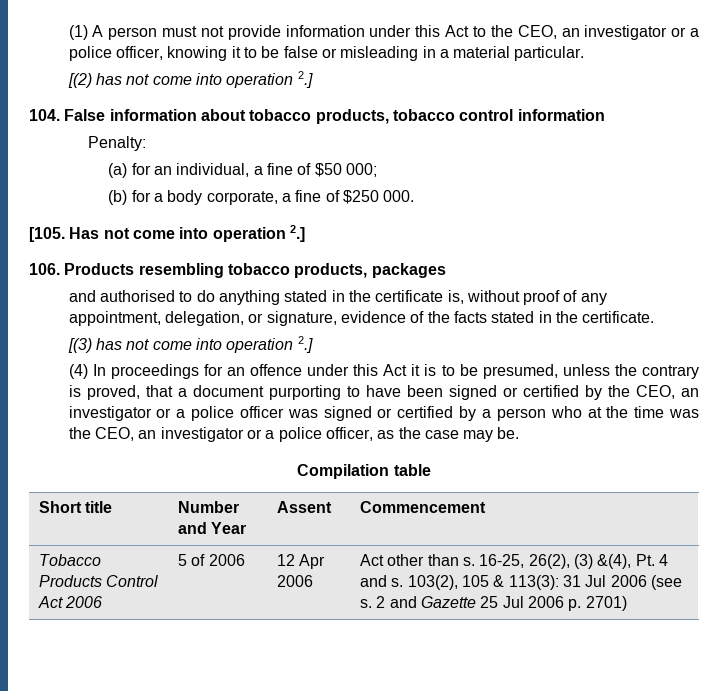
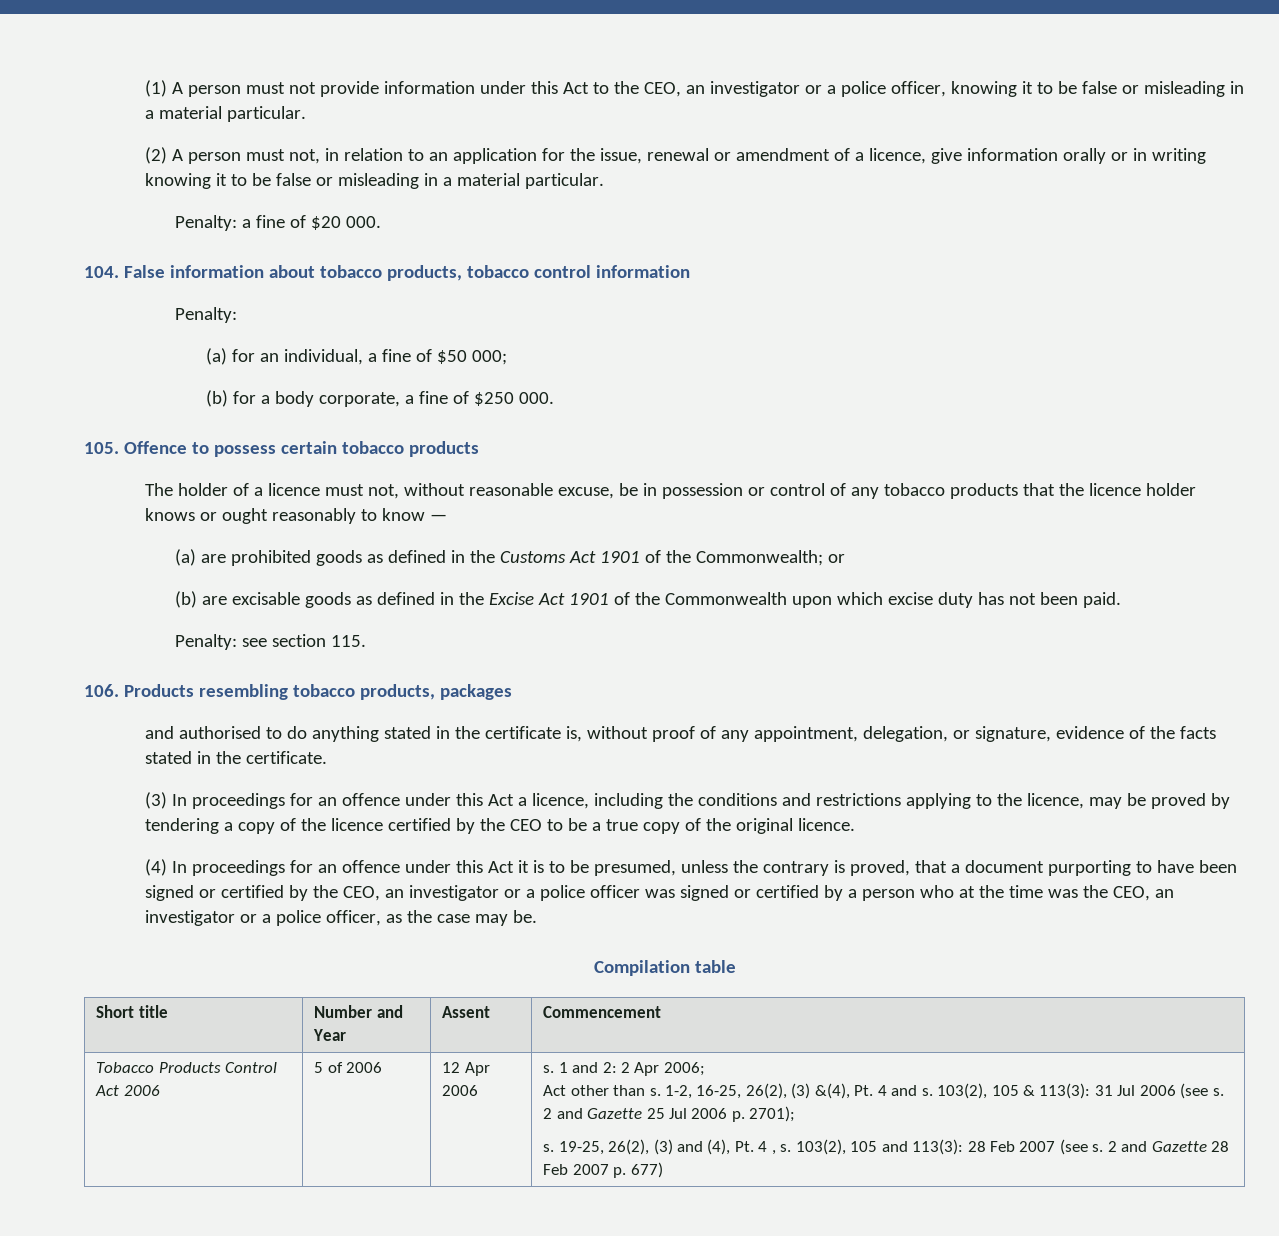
[67,71,313,88] [(2) has not come into operation 2.] -> [144,147,1206,164] [144,173,604,189] [175,215,382,231] (2) A person must not, in relation to an application for the issue, renewal or amendment of a licence, give information orally or in writing knowing it to be false or misleading in a material particular. // Penalty: a fine of $20 000.
[29,225,305,242] [105. Has not come into operation 2.] -> [84,441,479,457] [144,483,1196,499] [144,508,447,524] [175,549,846,566] [175,591,1122,608] [175,634,367,650] 105. Offence to possess certain tobacco products // The holder of a licence must not, without reasonable excuse, be in possession or control of any tobacco products that the licence holder knows or ought reasonably to know — // (a) are prohibited goods as defined in the Customs Act 1901 of the Commonwealth; or // (b) are excisable goods as defined in the Excise Act 1901 of the Commonwealth upon which excise duty has not been paid. // Penalty: see section 115.
[67,336,313,353] [(3) has not come into operation 2.] -> [144,792,1230,809] [144,818,855,834] (3) In proceedings for an offence under this Act a licence, including the conditions and restrictions applying to the licence, may be proved by tendering a copy of the licence certified by the CEO to be a true copy of the original licence.
(313, 581) none -> [543,1062,705,1076] s. 1 and 2: 2 Apr 2006; //
(475, 561) none -> [665,1085,693,1099] 1-2,
[585,596,627,611] 2701) -> [749,1106,796,1122] [543,1139,1230,1155] [543,1162,663,1178] 2701); // s. 19-25, 26(2), (3) and (4), Pt. 4 , s. 103(2), 105 and 113(3): 28 Feb 2007 (see s. 2 and Gazette 28 Feb 2007 p. 677)

